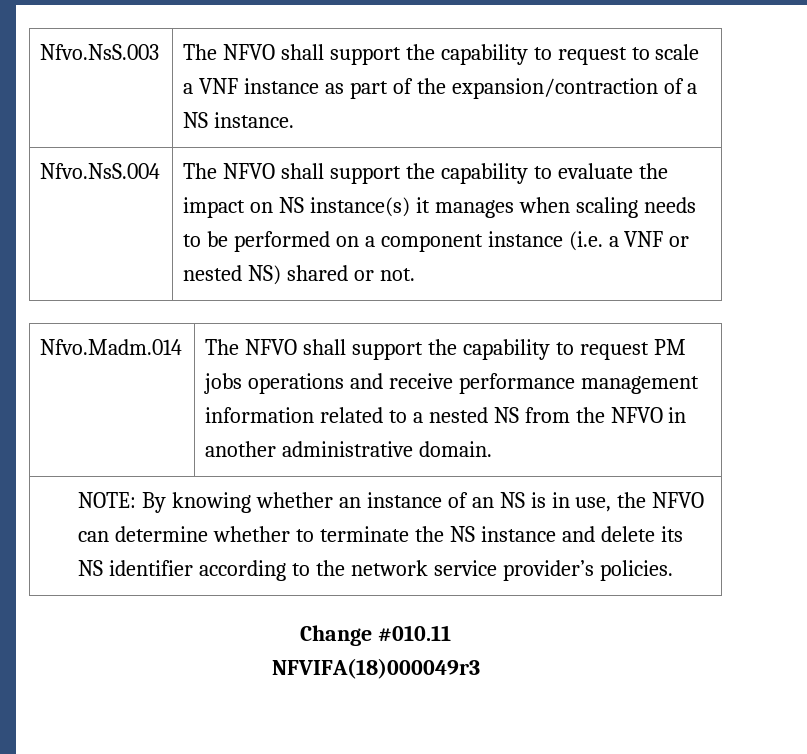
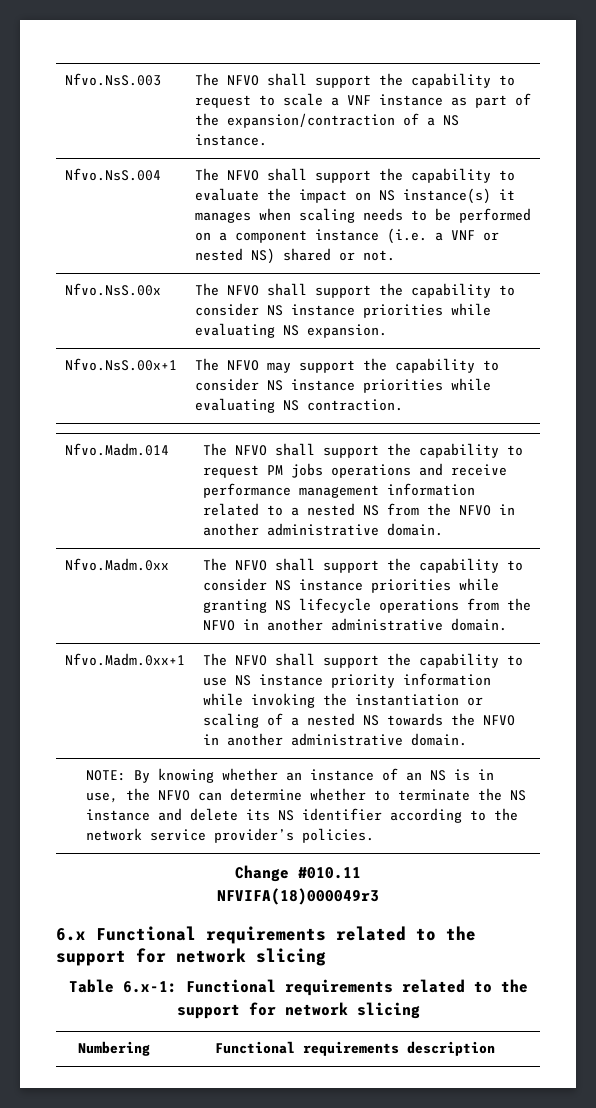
(415, 274) none -> [64,283,161,296] [194,283,515,298] [194,303,491,318] [194,323,387,338] [64,358,177,371] [194,358,499,373] [194,378,491,393] [194,398,403,413] // Nfvo.NsS.00x | The NFVO shall support the capability to consider NS instance priorities while evaluating NS expansion. // Nfvo.NsS.00x+1 | The NFVO may support the capability to consider NS instance priorities while evaluating NS contraction.
(492, 449) none -> [64,558,169,571] [202,558,523,573] [202,578,499,593] [202,598,531,613] [202,618,507,631] [64,653,185,666] [202,653,523,668] [202,673,491,688] [202,693,483,708] [202,713,515,728] [202,733,467,746] // Nfvo.Madm.0xx | The NFVO shall support the capability to consider NS instance priorities while granting NS lifecycle operations from the NFVO in another administrative domain. // Nfvo.Madm.0xx+1 | The NFVO shall support the capability to use NS instance priority information while invoking the instantiation or scaling of a nested NS towards the NFVO in another administrative domain.
(480, 668) none -> [56,926,476,944] [56,948,326,966] [68,979,528,996] [176,1002,420,1019] [77,1041,150,1056] [215,1041,496,1056] // 6.x Functional requirements related to the support for network slicing // Table 6.x-1: Functional requirements related to the support for network slicing // Numbering | Functional requirements description

